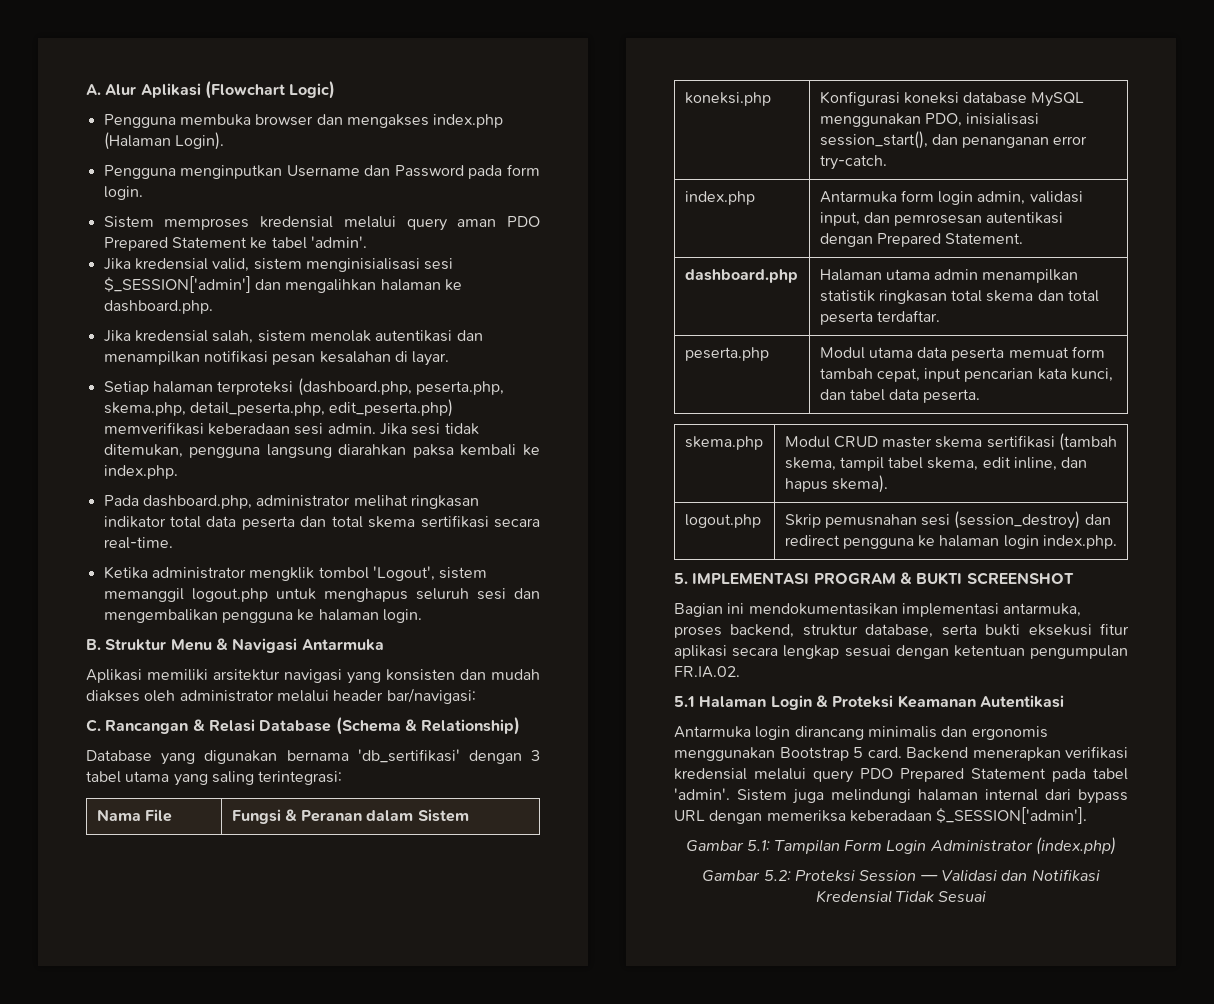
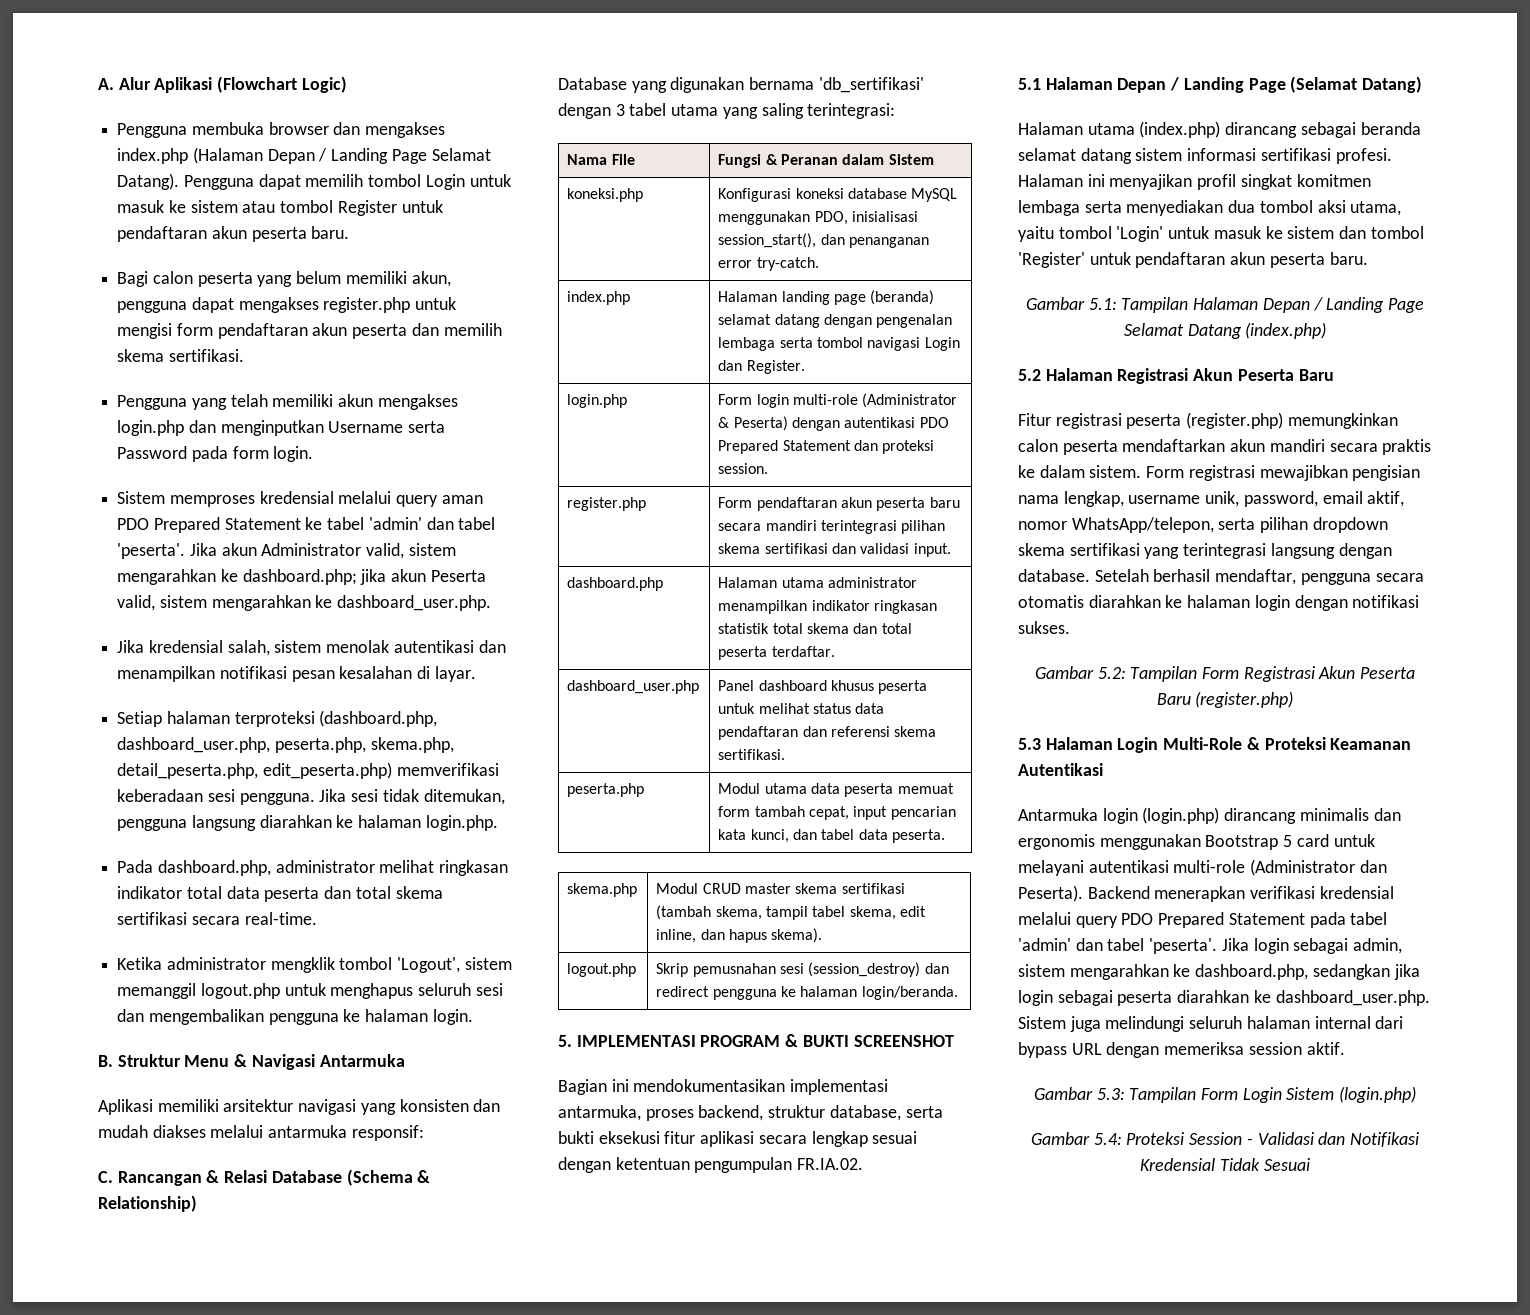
[174,132,224,150] [103,165,176,179] Login). // Pengguna -> [267,148,491,164] [117,173,511,190] [117,200,443,216] [117,226,350,242] [117,271,451,287] [117,297,457,313] [117,323,502,339] [117,349,244,362] [117,394,458,410] [117,420,216,436] Depan / Landing Page Selamat Datang). Pengguna dapat memilih tombol Login untuk masuk ke sistem atau tombol Register untuk pendaftaran akun peserta baru. // Bagi calon peserta yang belum memiliki akun, pengguna dapat mengakses register.php untuk mengisi form pendaftaran akun peserta dan memilih skema sertifikasi. // Pengguna yang telah memiliki akun mengakses login.php dan
[364,165,391,176] dan -> [408,421,446,433] serta
[310,236,367,248] [103,258,454,272] [103,276,462,293] [103,300,213,314] 'admin'. // Jika kredensial valid, sistem menginisialisasi sesi $_SESSION['admin'] dan mengalihkan halaman ke dashboard.php. -> [368,517,496,530] [117,543,456,559] [117,569,486,585] [117,595,492,611] 'admin' dan tabel 'peserta'. Jika akun Administrator valid, sistem mengarahkan ke dashboard.php; jika akun Peserta valid, sistem mengarahkan ke dashboard_user.php.
(412, 387) none -> [117,737,271,753] dashboard_user.php,
[327,423,376,434] admin. -> [239,793,315,805] pengguna.
[412,444,540,458] [103,465,178,479] paksa kembali ke index.php. -> [336,815,498,831] ke halaman login.php.
[144,688,476,704] oleh administrator melalui header bar/navigasi: -> [210,1125,424,1141] melalui antarmuka responsif:
[819,190,1083,205] [819,212,1064,226] [819,233,1024,247] [684,269,798,283] [819,269,1079,283] [819,290,947,304] Antarmuka form login admin, validasi input, dan pemrosesan autentikasi dengan Prepared Statement. // dashboard.php | Halaman utama admin menampilkan statistik ringkasan -> [718,290,935,305] [718,314,953,328] [718,337,960,351] [718,360,805,374] [567,394,628,408] [718,393,958,408] [718,416,949,431] [718,440,935,454] [718,463,769,474] [567,497,647,511] [718,497,960,511] [718,520,946,534] [718,543,951,557] [567,577,664,591] [718,577,917,588] [718,600,937,614] [718,623,770,634] Halaman landing page (beranda) selamat datang dengan pengenalan lembaga serta tombol navigasi Login dan Register. // login.php | Form login multi-role (Administrator & Peserta) dengan autentikasi PDO Prepared Statement dan proteksi session. // register.php | Form pendaftaran akun peserta baru secara mandiri terintegrasi pilihan skema sertifikasi dan validasi input. // dashboard.php | Halaman utama administrator menampilkan indikator ringkasan statistik
(940, 316) none -> [567,680,700,694] [718,680,928,694] [718,703,885,714] [718,726,937,740] [718,749,786,760] // dashboard_user.php | Panel dashboard khusus peserta untuk melihat status data pendaftaran dan referensi skema sertifikasi.
[1003,535,1118,549] login index.php. -> [861,986,958,1000] login/beranda.
[770,695,812,710] Login -> [1117,76,1423,93] [1018,121,1421,138] [1018,148,1392,164] [1018,174,1371,190] [1018,200,1402,216] [1018,226,1424,242] [1018,252,1368,268] [1025,297,1425,313] [1123,322,1327,339] [1018,368,1334,384] [1018,412,1398,429] [1018,439,1432,455] [1018,465,1421,481] [1018,491,1405,507] [1018,517,1388,533] [1018,543,1392,559] [1018,569,1424,585] [1018,595,1420,611] [1018,621,1070,634] [1034,666,1416,682] [1156,691,1294,708] [1018,737,1243,753] Depan / Landing Page (Selamat Datang) // Halaman utama (index.php) dirancang sebagai beranda selamat datang sistem informasi sertifikasi profesi. Halaman ini menyajikan profil singkat komitmen lembaga serta menyediakan dua tombol aksi utama, yaitu tombol 'Login' untuk masuk ke sistem dan tombol 'Register' untuk pendaftaran akun peserta baru. // Gambar 5.1: Tampilan Halaman Depan / Landing Page Selamat Datang (index.php) // 5.2 Halaman Registrasi Akun Peserta Baru // Fitur registrasi peserta (register.php) memungkinkan calon peserta mendaftarkan akun mandiri secara praktis ke dalam sistem. Form registrasi mewajibkan pengisian nama lengkap, username unik, password, email aktif, nomor WhatsApp/telepon, serta pilihan dropdown skema sertifikasi yang terintegrasi langsung dengan database. Setelah berhasil mendaftar, pengguna secara otomatis diarahkan ke halaman login dengan notifikasi sukses. // Gambar 5.2: Tampilan Form Registrasi Akun Peserta Baru (register.php) // 5.3 Halaman Login Multi-Role
(791, 733) none -> [1142,807,1220,824] (login.php)
[867,747,902,758] card. -> [1296,834,1375,847] [1018,859,1387,876] [1018,885,1083,902] card untuk melayani autentikasi multi-role (Administrator dan Peserta).
[674,788,730,800] 'admin'. -> [1018,938,1403,954] [1018,964,1420,980] [1018,990,1430,1006] 'admin' dan tabel 'peserta'. Jika login sebagai admin, sistem mengarahkan ke dashboard.php, sedangkan jika login sebagai peserta diarahkan ke dashboard_user.php.
(911, 796) none -> [1189,1016,1243,1029] seluruh
[849,807,1088,824] [686,840,771,851] keberadaan $_SESSION['admin']. // Gambar 5.1: -> [1248,1042,1345,1055] [1033,1087,1125,1100] session aktif. // Gambar 5.3:
[929,837,1116,855] [702,870,791,881] Administrator (index.php) // Gambar 5.2: -> [1286,1086,1417,1103] [1030,1132,1122,1145] Sistem (login.php) // Gambar 5.4:
[920,875,938,881] — -> [1246,1138,1253,1145] -

